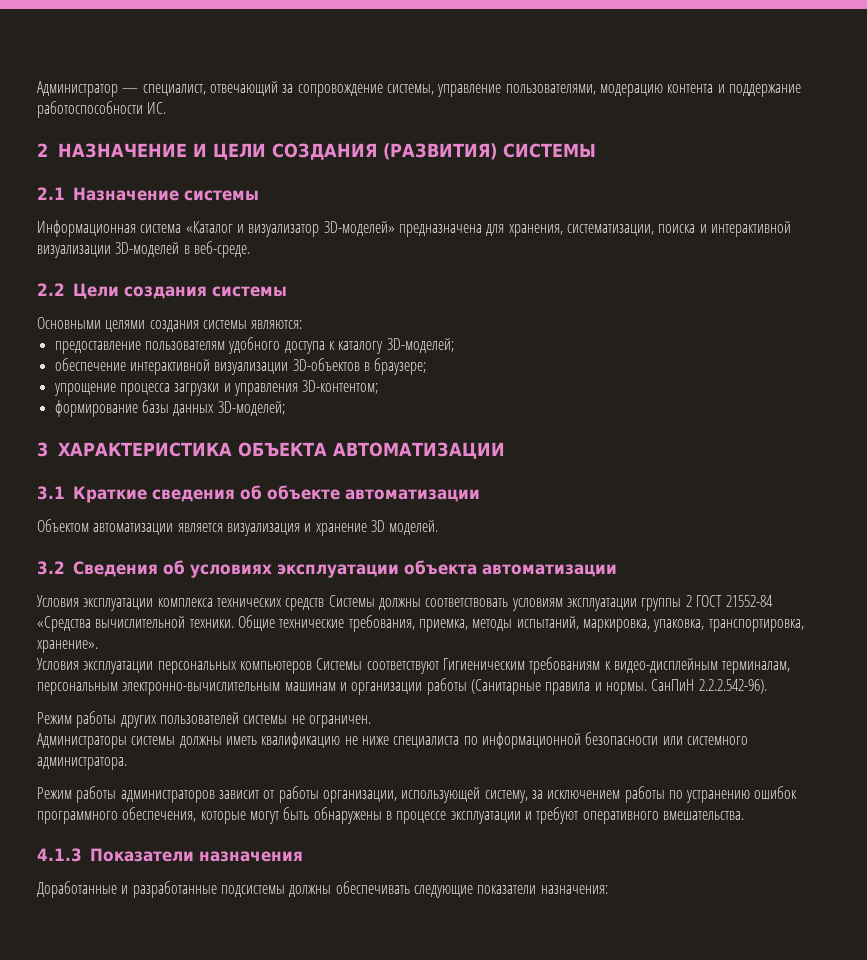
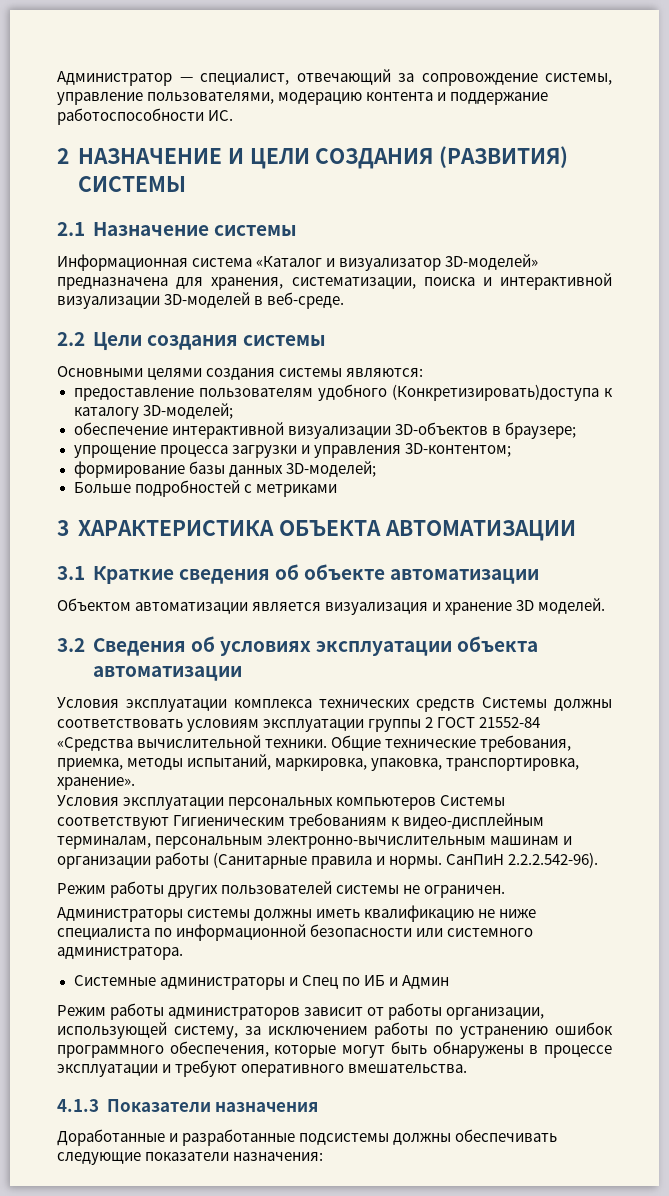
[284,341,325,354] доступа -> [391,384,599,401] (Конкретизировать)доступа
(285, 408) none -> [73,480,337,497] // Больше подробностей с метриками
(127, 763) none -> [73,975,449,990] // Системные администраторы и Спец по ИБ и Админ

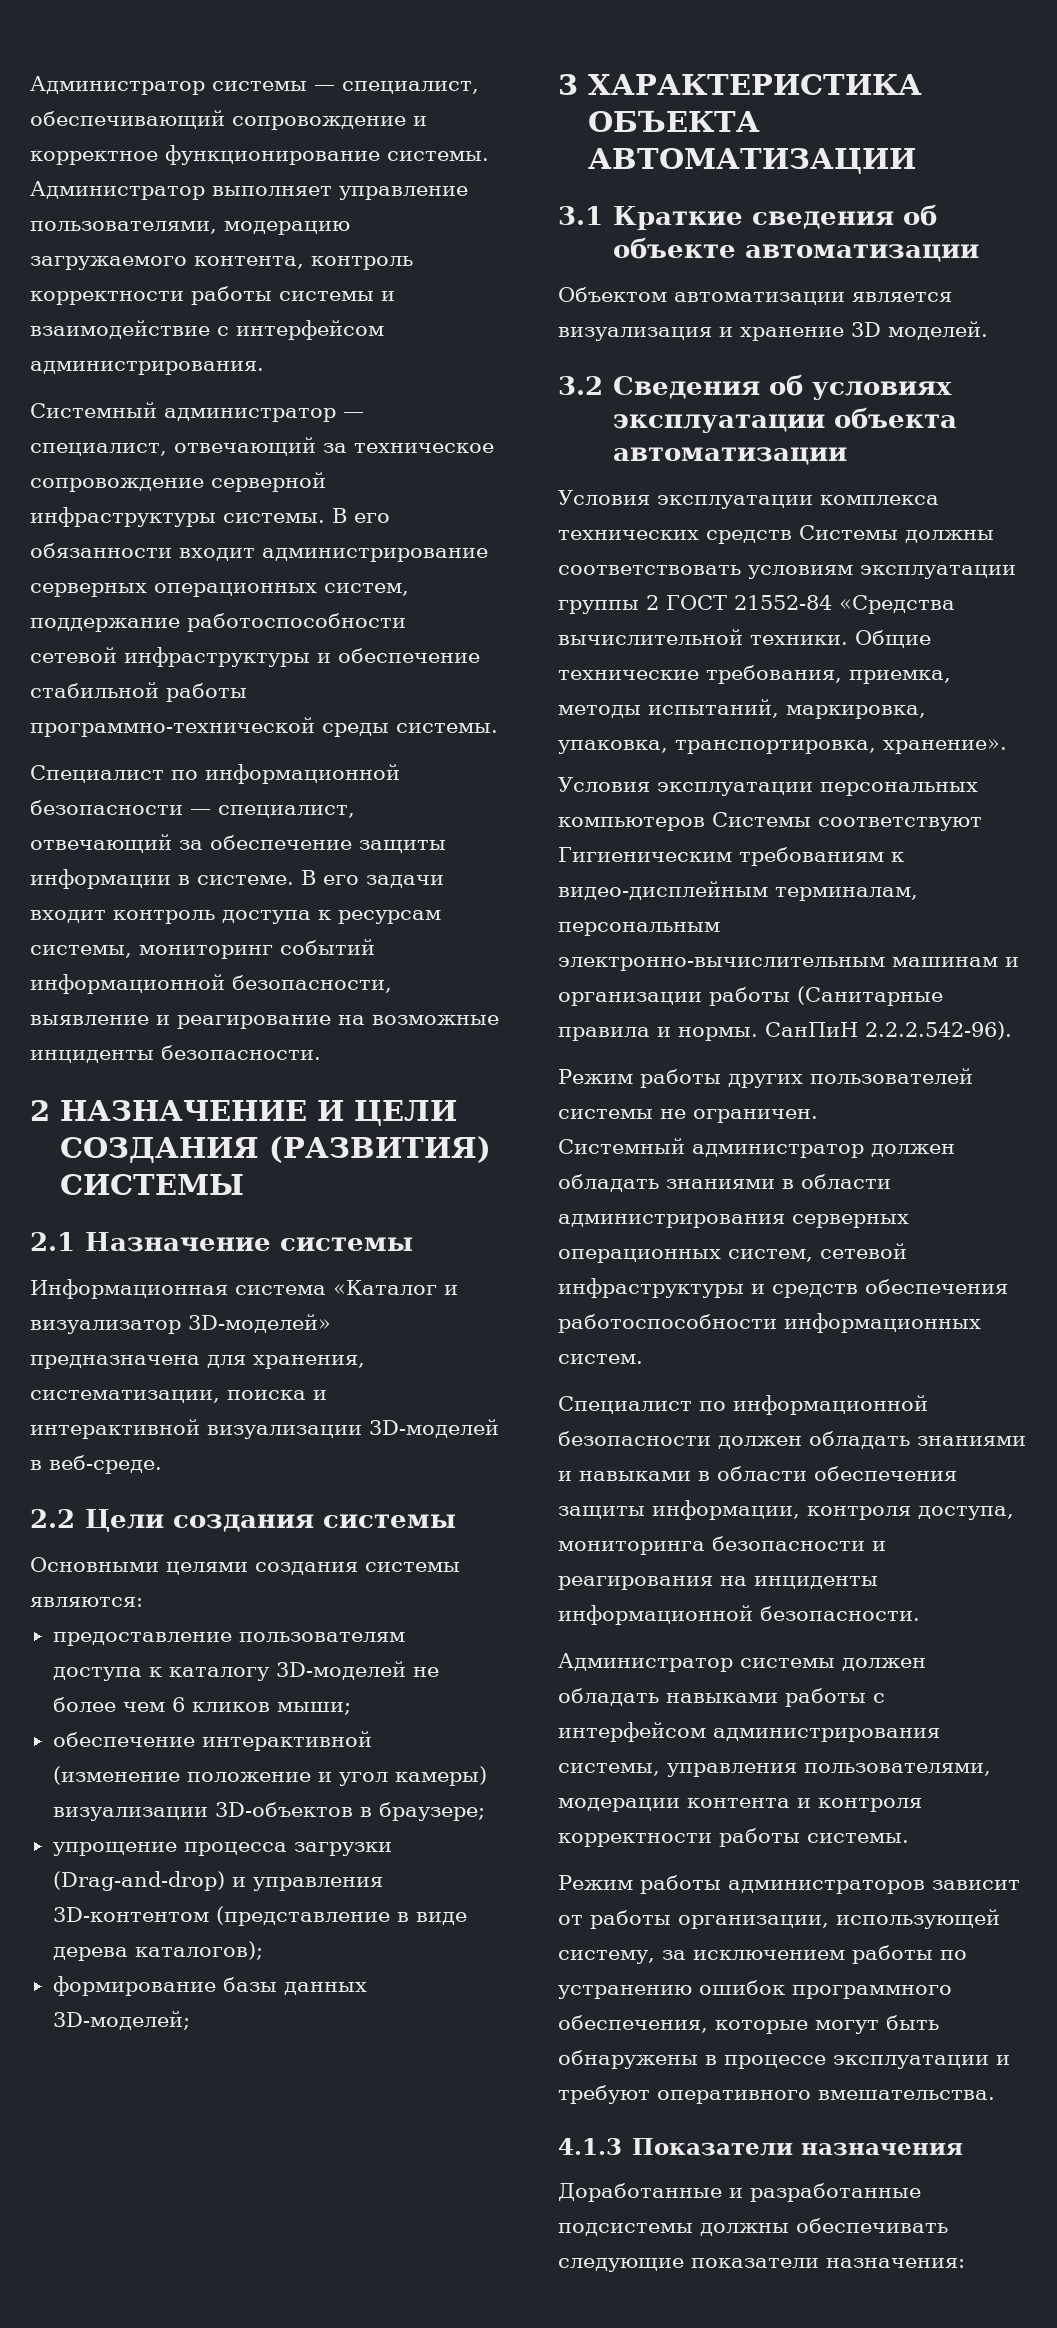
[57,69,612,86] [57,92,549,105] [57,108,234,125] Администратор — специалист, отвечающий за сопровождение системы, управление пользователями, модерацию контента и поддержание работоспособности ИС. -> [30,76,479,95] [30,110,427,130] [30,145,489,165] [30,181,468,200] [30,221,350,235] [30,256,413,270] [30,286,395,305] [30,320,384,340] [30,361,264,375] [30,402,364,422] [30,437,494,456] [30,472,326,492] [30,507,390,527] [30,543,488,562] [30,583,409,597] [30,613,406,632] [30,647,480,667] [30,682,247,702] [30,717,498,737] [30,764,400,784] [30,800,355,818] [30,834,446,853] [30,869,444,889] [30,910,441,924] [30,939,375,959] [30,974,392,994] [30,1015,499,1029] [30,1045,321,1063] Администратор системы — специалист, обеспечивающий сопровождение и корректное функционирование системы. Администратор выполняет управление пользователями, модерацию загружаемого контента, контроль корректности работы системы и взаимодействие с интерфейсом администрирования. // Системный администратор — специалист, отвечающий за техническое сопровождение серверной инфраструктуры системы. В его обязанности входит администрирование серверных операционных систем, поддержание работоспособности сетевой инфраструктуры и обеспечение стабильной работы программно-технической среды системы. // Специалист по информационной безопасности — специалист, отвечающий за обеспечение защиты информации в системе. В его задачи входит контроль доступа к ресурсам системы, мониторинг событий информационной безопасности, выявление и реагирование на возможные инциденты безопасности.
[317,384,613,401] [73,403,233,420] [73,422,284,439] удобного (Конкретизировать)доступа к каталогу 3D-моделей; // обеспечение интерактивной -> [52,1661,439,1681] [52,1697,351,1715] [52,1731,372,1751] [52,1766,487,1786] доступа к каталогу 3D-моделей не более чем 6 кликов мыши; // обеспечение интерактивной (изменение положение и угол камеры)
(297, 451) none -> [52,1871,225,1891] (Drag-and-drop)
[404,443,511,457] 3D-контентом; -> [52,1906,467,1926] [52,1941,263,1961] 3D-контентом (представление в виде дерева каталогов);
[73,480,337,497] // Больше подробностей с метриками -> (190, 2020) none
[57,905,537,922] [57,924,534,941] [57,947,183,960] [73,975,449,990] Администраторы системы должны иметь квалификацию не ниже специалиста по информационной безопасности или системного администратора. // Системные администраторы и Спец по ИБ и Админ -> [558,1138,955,1158] [558,1174,891,1192] [558,1214,909,1228] [558,1243,907,1263] [558,1278,1008,1298] [558,1313,981,1333] [558,1354,643,1364] [558,1395,928,1415] [558,1431,1026,1449] [558,1466,957,1481] [558,1500,1014,1520] [558,1536,886,1555] [558,1576,878,1590] [558,1605,920,1625] [558,1653,926,1672] [558,1688,885,1707] [558,1722,940,1742] [558,1763,991,1777] [558,1798,922,1812] [558,1828,909,1847] Системный администратор должен обладать знаниями в области администрирования серверных операционных систем, сетевой инфраструктуры и средств обеспечения работоспособности информационных систем. // Специалист по информационной безопасности должен обладать знаниями и навыками в области обеспечения защиты информации, контроля доступа, мониторинга безопасности и реагирования на инциденты информационной безопасности. // Администратор системы должен обладать навыками работы с интерфейсом администрирования системы, управления пользователями, модерации контента и контроля корректности работы системы.

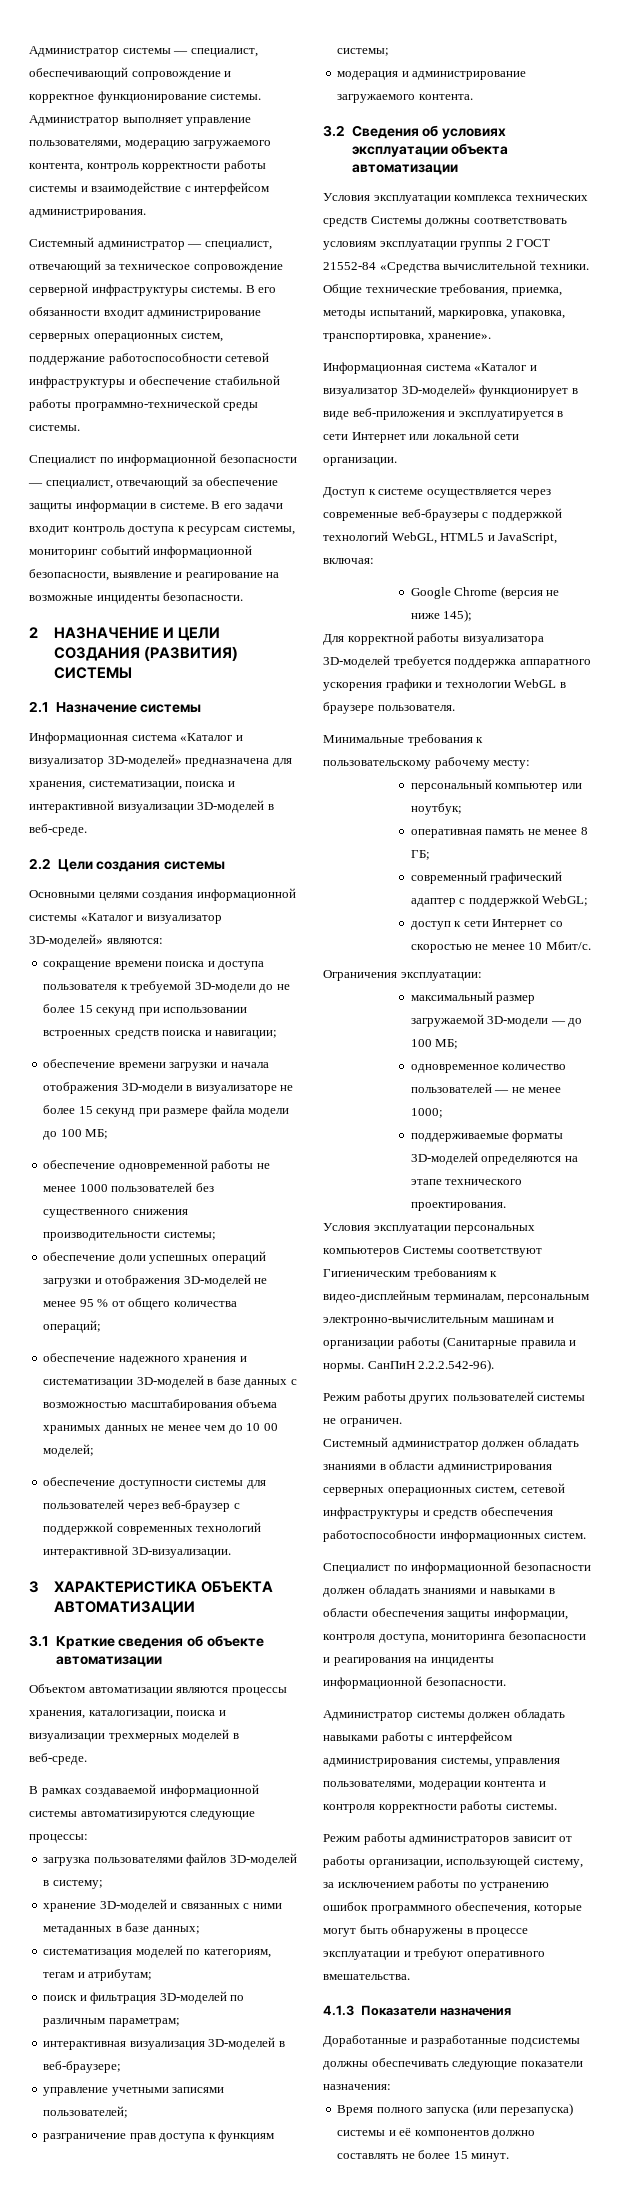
[365,1562,460,1572] [30,1597,143,1607] [52,1632,405,1646] [52,1661,439,1681] [52,1697,351,1715] [52,1731,372,1751] [52,1766,487,1786] [52,1802,485,1821] [52,1842,392,1856] [52,1871,383,1891] [52,1906,467,1926] [52,1941,263,1961] [52,1976,367,1996] [52,2011,190,2030] системы являются: // предоставление пользователям доступа к каталогу 3D-моделей не более чем 6 кликов мыши; // обеспечение интерактивной (изменение положение и угол камеры) визуализации 3D-объектов в браузере; // упрощение процесса загрузки (Drag-and-drop) и управления 3D-контентом (представление в виде дерева каталогов); // формирование базы данных 3D-моделей; -> [196,888,296,901] [29,913,222,924] [29,934,163,947] [43,961,265,970] [43,980,290,993] [43,1004,248,1016] [43,1030,278,1039] [43,1059,270,1071] [43,1082,294,1094] [43,1104,290,1117] [43,1129,109,1140] [43,1159,270,1172] [43,1182,214,1192] [43,1209,188,1218] [43,1232,216,1241] [43,1251,266,1264] [43,1274,268,1287] [43,1298,237,1310] [43,1320,102,1333] [43,1353,247,1365] [43,1375,297,1388] [43,1399,278,1411] [43,1423,278,1434] [43,1444,95,1457] [43,1477,266,1489] [43,1499,240,1512] [43,1522,262,1535] [43,1545,231,1558] информационной системы «Каталог и визуализатор 3D-моделей» являются: // сокращение времени поиска и доступа пользователя к требуемой 3D-модели до не более 15 секунд при использовании встроенных средств поиска и навигации; // обеспечение времени загрузки и начала отображения 3D-модели в визуализаторе не более 15 секунд при размере файла модели до 100 МБ; // обеспечение одновременной работы не менее 1000 пользователей без существенного снижения производительности системы; // обеспечение доли успешных операций загрузки и отображения 3D-моделей не менее 95 % от общего количества операций; // обеспечение надежного хранения и систематизации 3D-моделей в базе данных с возможностью масштабирования объема хранимых данных не менее чем до 10 00 моделей; // обеспечение доступности системы для пользователей через веб-браузер с поддержкой современных технологий интерактивной 3D-визуализации.
[852,292,952,302] [558,321,988,341] является визуализация и хранение 3D моделей. -> [176,1687,287,1696] [29,1710,226,1719] [29,1729,239,1742] [29,1753,87,1765] [29,1784,259,1797] [29,1811,256,1820] [29,1834,88,1843] [43,1853,297,1866] [43,1880,103,1889] [43,1899,282,1912] [43,1923,200,1935] [43,1945,271,1958] [43,1969,153,1981] [43,1991,245,2004] [43,2018,180,2027] [43,2037,285,2050] [43,2061,122,2073] [43,2087,225,2096] [43,2106,129,2118] [43,2130,275,2142] [337,48,390,56] [337,71,527,80] [337,94,473,103] являются процессы хранения, каталогизации, поиска и визуализации трехмерных моделей в веб-среде. // В рамках создаваемой информационной системы автоматизируются следующие процессы: // загрузка пользователями файлов 3D-моделей в систему; // хранение 3D-моделей и связанных с ними метаданных в базе данных; // систематизация моделей по категориям, тегам и атрибутам; // поиск и фильтрация 3D-моделей по различным параметрам; // интерактивная визуализация 3D-моделей в веб-браузере; // управление учетными записями пользователей; // разграничение прав доступа к функциям системы; // модерация и администрирование загружаемого контента.
(1007, 746) none -> [323,362,537,374] [323,384,578,397] [323,408,564,420] [323,430,520,443] [323,457,397,466] [323,487,552,498] [323,508,562,521] [323,531,558,544] [323,558,374,564] [410,586,560,599] [410,609,473,622] [323,632,544,645] [323,655,591,668] [323,679,566,691] [323,702,455,714] [323,734,484,746] [323,757,531,769] [410,779,582,792] [410,803,462,815] [410,827,588,838] [410,850,430,860] [410,871,563,884] [410,894,589,907] [410,919,563,930] [410,941,591,953] [323,970,482,981] [410,991,536,1004] [410,1014,583,1027] [410,1039,459,1049] [410,1064,567,1073] [410,1083,562,1093] [410,1108,443,1118] [410,1130,564,1142] [410,1152,578,1165] [410,1179,523,1185] [410,1202,506,1211] // Информационная система «Каталог и визуализатор 3D-моделей» функционирует в виде веб-приложения и эксплуатируется в сети Интернет или локальной сети организации. // Доступ к системе осуществляется через современные веб-браузеры с поддержкой технологий WebGL, HTML5 и JavaScript, включая: // Google Chrome (версия не ниже 145); // Для корректной работы визуализатора 3D-моделей требуется поддержка аппаратного ускорения графики и технологии WebGL в браузере пользователя. // Минимальные требования к пользовательскому рабочему месту: // персональный компьютер или ноутбук; // оперативная память не менее 8 ГБ; // современный графический адаптер с поддержкой WebGL; // доступ к сети Интернет со скоростью не менее 10 Мбит/с. // Ограничения эксплуатации: // максимальный размер загружаемой 3D-модели — до 100 МБ; // одновременное количество пользователей — не менее 1000; // поддерживаемые форматы 3D-моделей определяются на этапе технического проектирования.
(965, 2263) none -> [337,2103,574,2116] [337,2128,536,2139] [337,2150,510,2162] // Время полного запуска (или перезапуска) системы и её компонентов должно составлять не более 15 минут.

